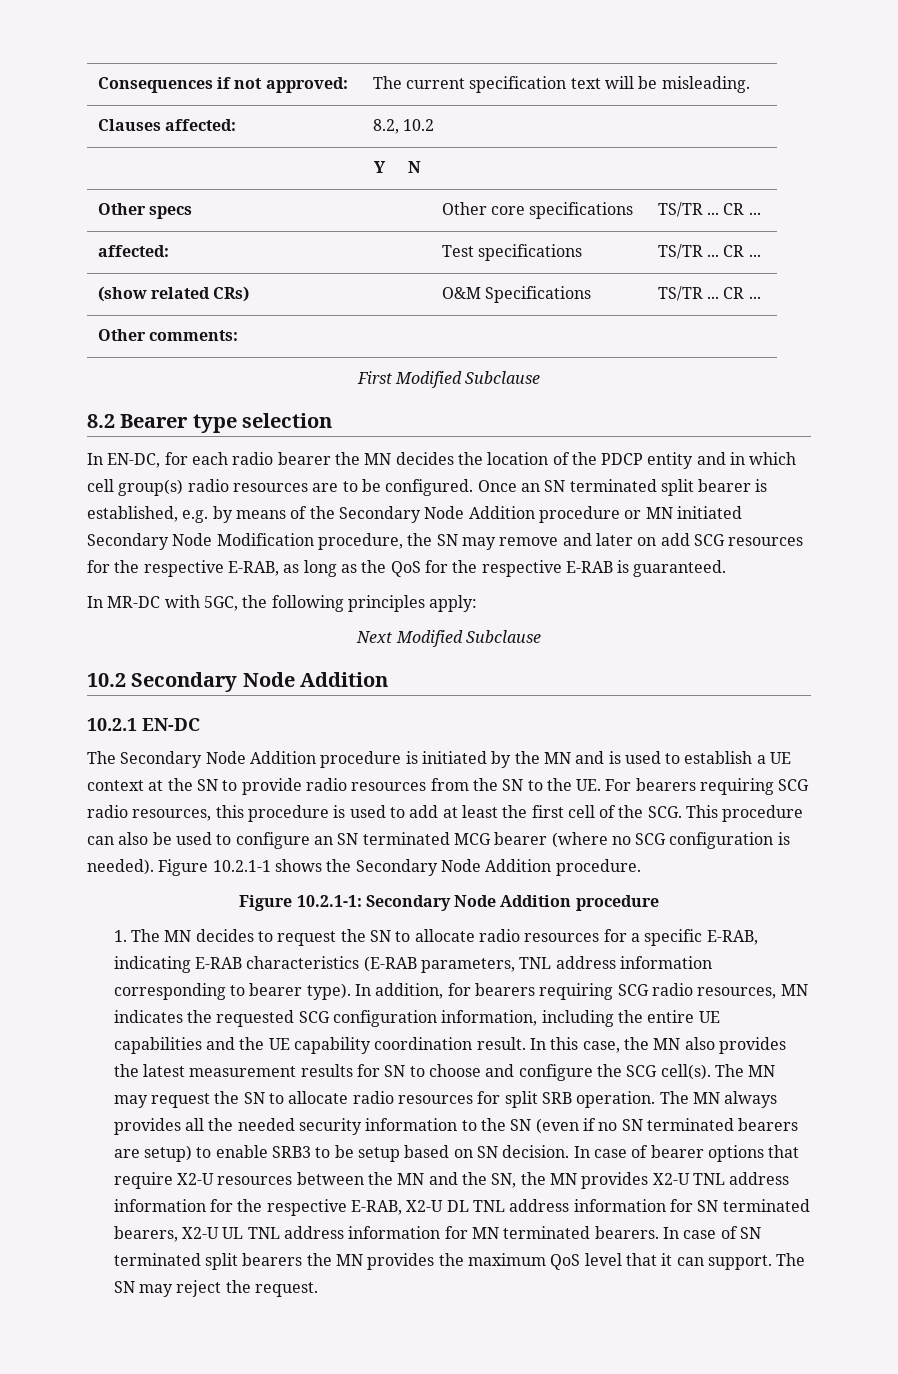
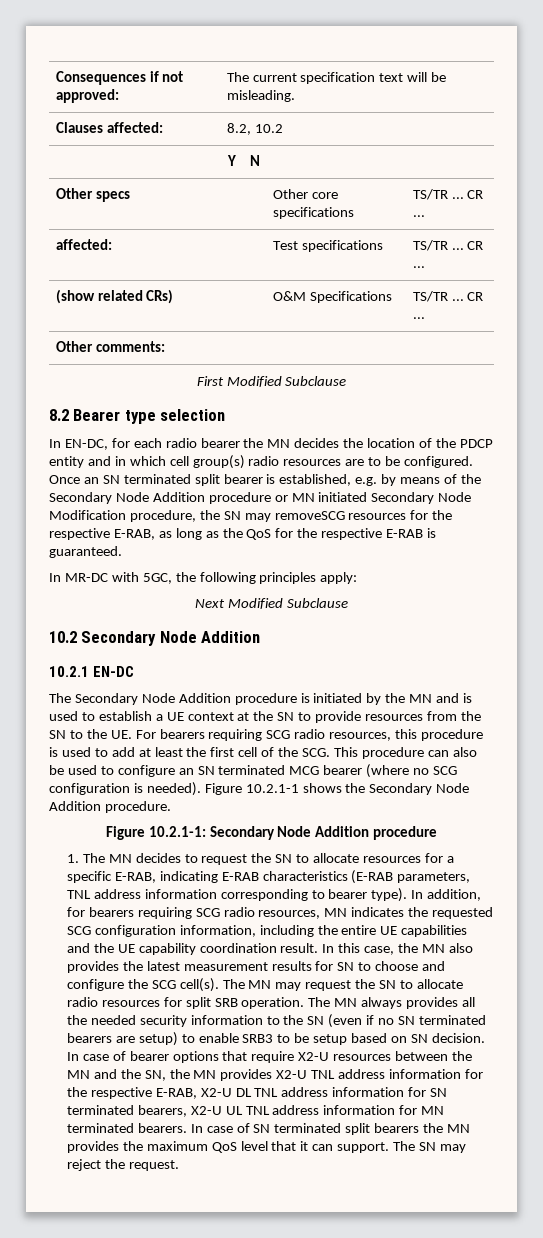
[499,533,725,546] remove and later on add SCG -> [274,511,345,520] removeSCG
[305,778,347,791] radio -> (362, 717) none
[478,929,520,942] radio -> (360, 858) none

